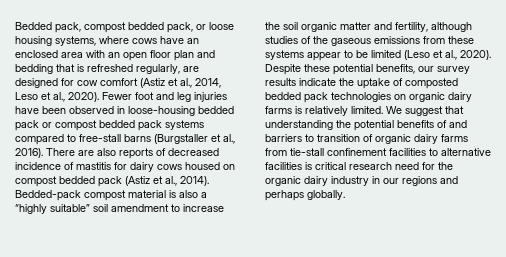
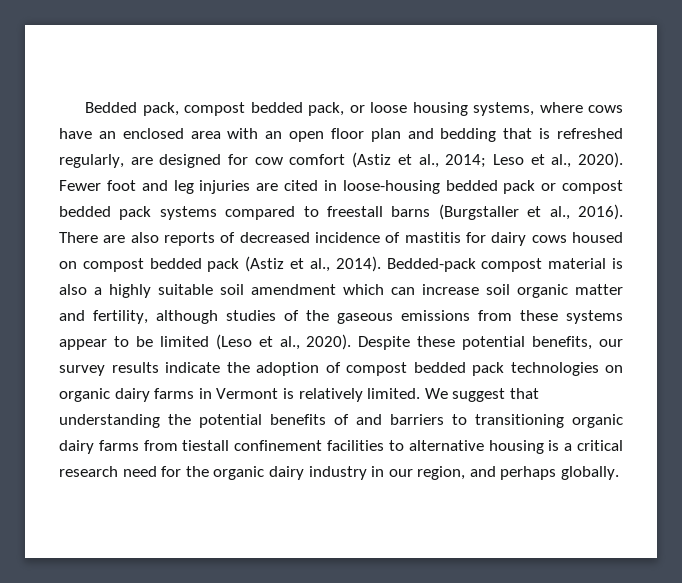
[195,78,221,88] 2014, -> [445,154,487,168] 2014;
[15,106,114,114] have been observed -> [256,180,318,191] are cited
[79,134,121,142] free-stall -> [327,206,383,217] freestall
[15,204,224,214] [265,22,280,30] “highly suitable” soil amendment to increase the -> [109,284,479,298] highly suitable soil amendment which can increase
[357,78,458,89] uptake of composted -> [256,362,407,376] adoption of compost
(292, 110) none -> [198,388,279,399] in Vermont
[317,134,373,142] transition of -> [475,414,564,428] transitioning
[290,148,324,156] tie-stall -> [182,440,230,451] tiestall
[265,162,312,170] facilities is -> [488,440,573,454] housing is a
[402,176,437,186] regions -> [417,466,466,480] region,

